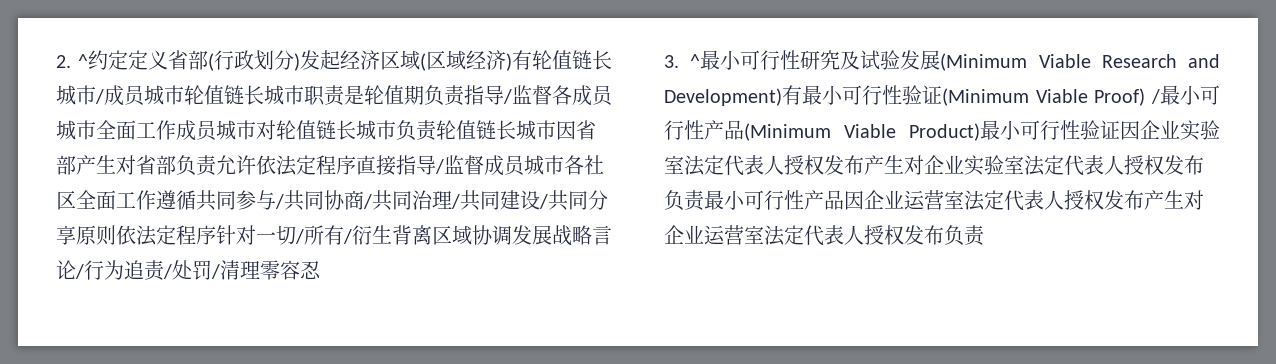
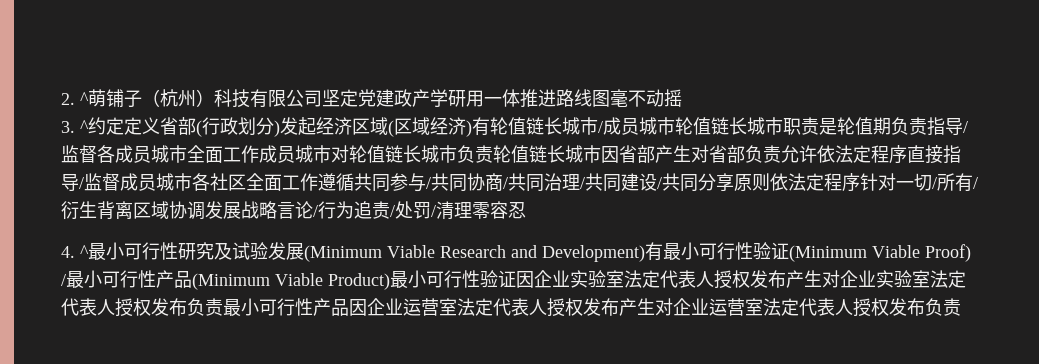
(89, 61) none -> [88,89,682,108] [61,120,89,133] 萌铺子（杭州）科技有限公司坚定党建政产学研用一体推进路线图毫不动摇 // 3. ^
[664,55,679,68] 3. -> [61,246,75,258] 4.

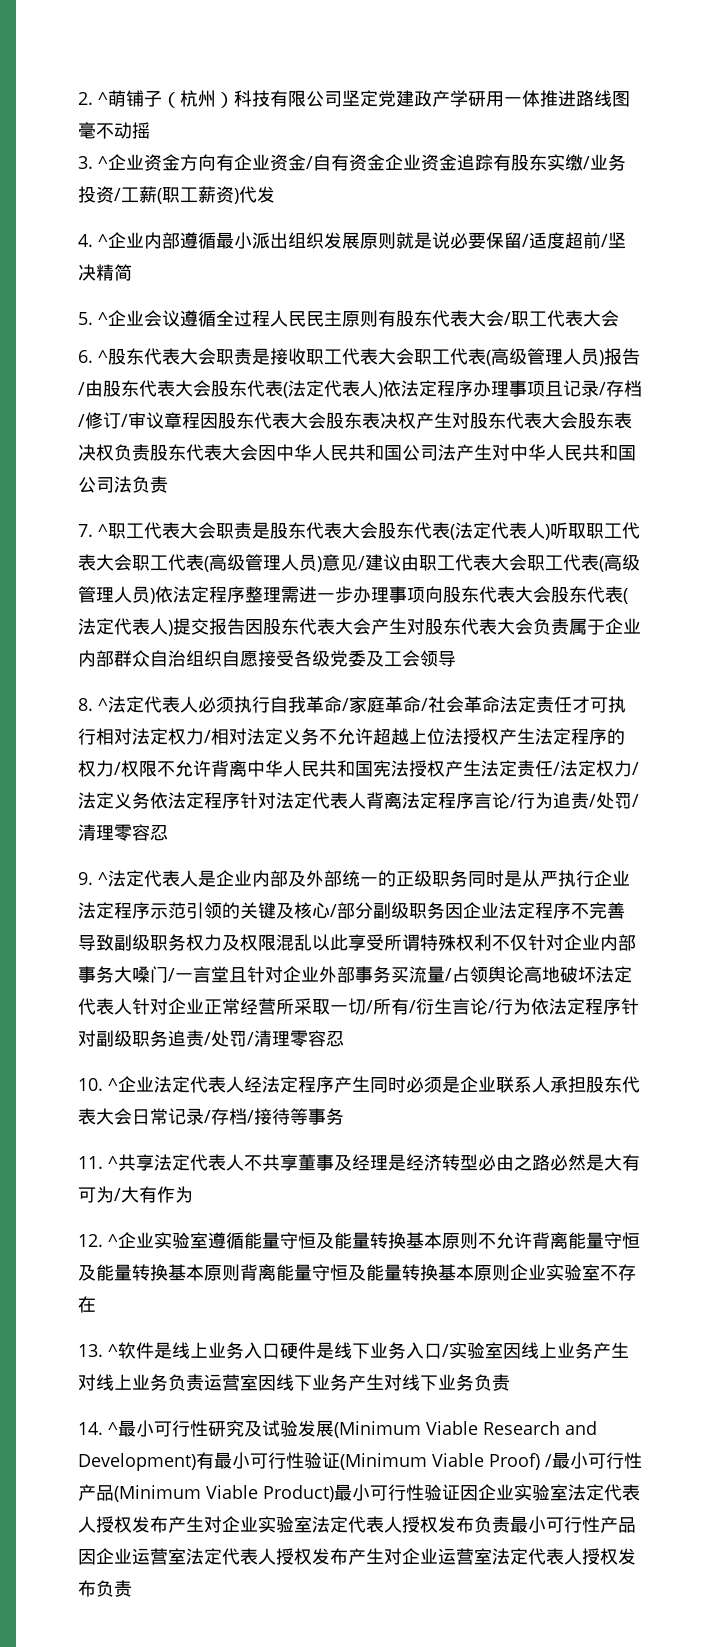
[88,117,968,137] [61,145,961,164] [61,173,978,192] [61,201,277,220] 约定定义省部(行政划分)发起经济区域(区域经济)有轮值链长城市/成员城市轮值链长城市职责是轮值期负责指导/监督各成员城市全面工作成员城市对轮值链长城市负责轮值链长城市因省部产生对省部负责允许依法定程序直接指导/监督成员城市各社区全面工作遵循共同参与/共同协商/共同治理/共同建设/共同分享原则依法定程序针对一切/所有/衍生背离区域协调发展战略 -> [108,154,626,171] [78,186,275,204] [78,232,626,249] [78,264,132,281] [78,310,619,327] [78,348,640,366] [78,380,642,398] [78,412,632,429] [78,444,636,461] [78,476,168,493] [78,522,640,540] [78,554,640,572] [78,586,628,604] [78,618,641,636] [78,650,456,667] [78,696,626,713] [78,728,625,745] [78,760,639,777] [78,792,474,809] 企业资金方向有企业资金/自有资金企业资金追踪有股东实缴/业务投资/工薪(职工薪资)代发 // 4. ^企业内部遵循最小派出组织发展原则就是说必要保留/适度超前/坚决精简 // 5. ^企业会议遵循全过程人民民主原则有股东代表大会/职工代表大会 // 6. ^股东代表大会职责是接收职工代表大会职工代表(高级管理人员)报告/由股东代表大会股东代表(法定代表人)依法定程序办理事项且记录/存档/修订/审议章程因股东代表大会股东表决权产生对股东代表大会股东表决权负责股东代表大会因中华人民共和国公司法产生对中华人民共和国公司法负责 // 7. ^职工代表大会职责是股东代表大会股东代表(法定代表人)听取职工代表大会职工代表(高级管理人员)意见/建议由职工代表大会职工代表(高级管理人员)依法定程序整理需进一步办理事项向股东代表大会股东代表(法定代表人)提交报告因股东代表大会产生对股东代表大会负责属于企业内部群众自治组织自愿接受各级党委及工会领导 // 8. ^法定代表人必须执行自我革命/家庭革命/社会革命法定责任才可执行相对法定权力/相对法定义务不允许超越上位法授权产生法定程序的权力/权限不允许背离中华人民共和国宪法授权产生法定责任/法定权力/法定义务依法定程序针对法定代表人背离法定程序
[61,246,75,258] 4. -> [78,870,630,887] [78,902,625,919] [78,934,636,951] [78,966,632,983] [78,998,639,1015] [78,1030,344,1047] [78,1076,640,1093] [78,1108,344,1125] [78,1154,640,1171] [78,1186,193,1203] [78,1232,640,1249] [78,1264,636,1281] [78,1296,96,1313] [78,1342,629,1359] [78,1374,510,1391] [78,1422,103,1435] 9. ^法定代表人是企业内部及外部统一的正级职务同时是从严执行企业法定程序示范引领的关键及核心/部分副级职务因企业法定程序不完善导致副级职务权力及权限混乱以此享受所谓特殊权利不仅针对企业内部事务大嗓门/一言堂且针对企业外部事务买流量/占领舆论高地破坏法定代表人针对企业正常经营所采取一切/所有/衍生言论/行为依法定程序针对副级职务追责/处罚/清理零容忍 // 10. ^企业法定代表人经法定程序产生同时必须是企业联系人承担股东代表大会日常记录/存档/接待等事务 // 11. ^共享法定代表人不共享董事及经理是经济转型必由之路必然是大有可为/大有作为 // 12. ^企业实验室遵循能量守恒及能量转换基本原则不允许背离能量守恒及能量转换基本原则背离能量守恒及能量转换基本原则企业实验室不存在 // 13. ^软件是线上业务入口硬件是线下业务入口/实验室因线上业务产生对线上业务负责运营室因线下业务产生对线下业务负责 // 14.

